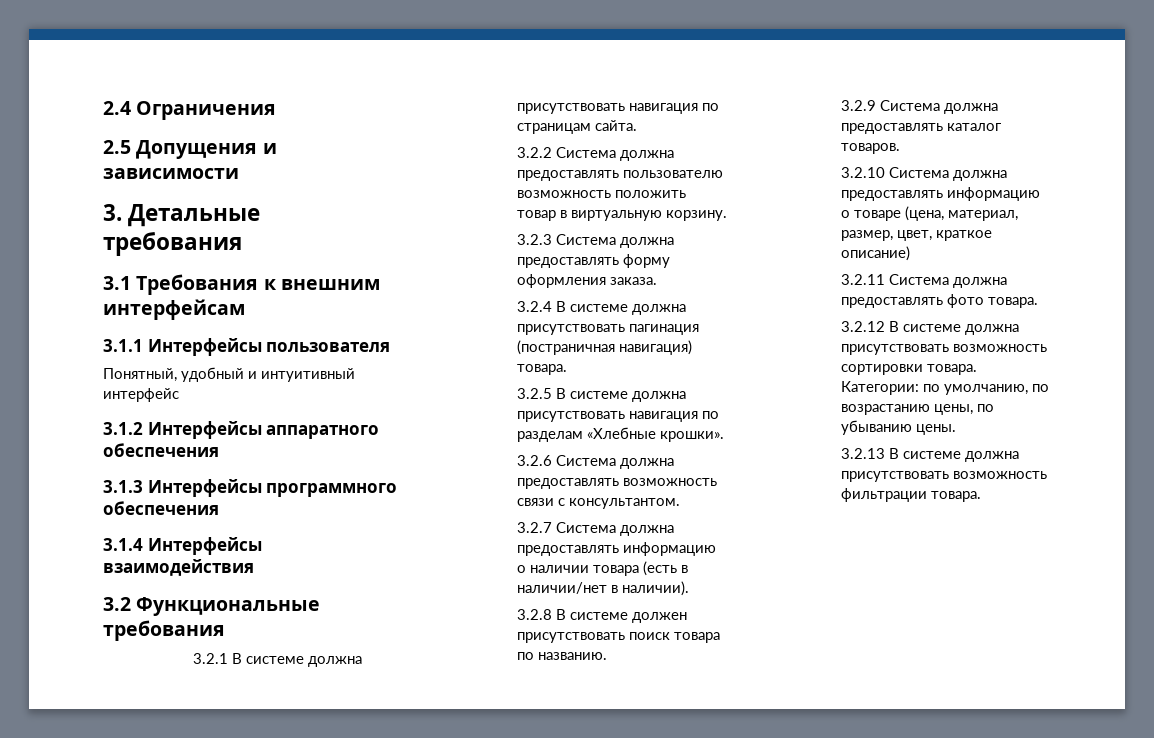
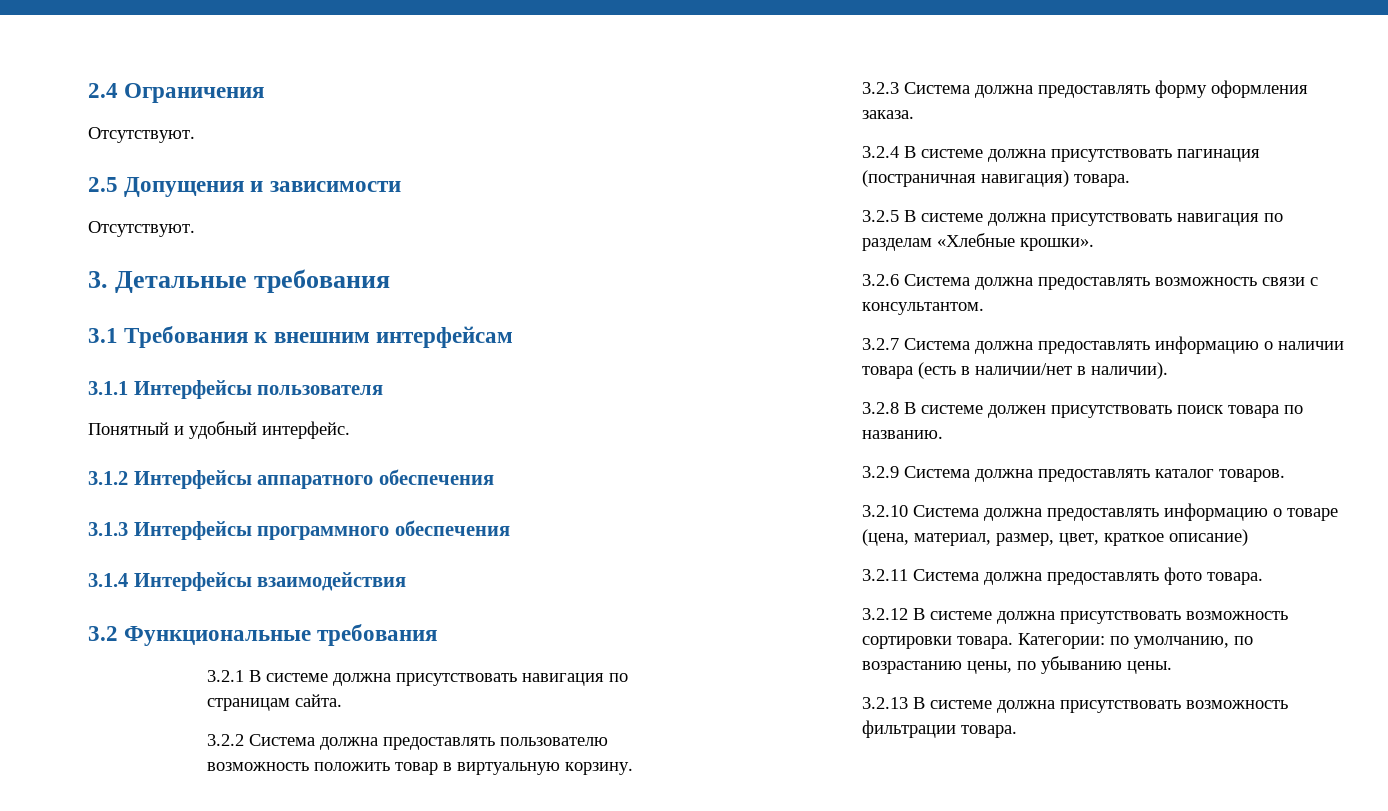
(277, 110) none -> [88,127,195,143] // Отсутствуют.
(239, 173) none -> [88,221,195,237] // Отсутствуют.
[103,367,355,382] [103,388,179,402] Понятный, удобный и интуитивный интерфейс -> [88,421,350,439] Понятный и удобный интерфейс.

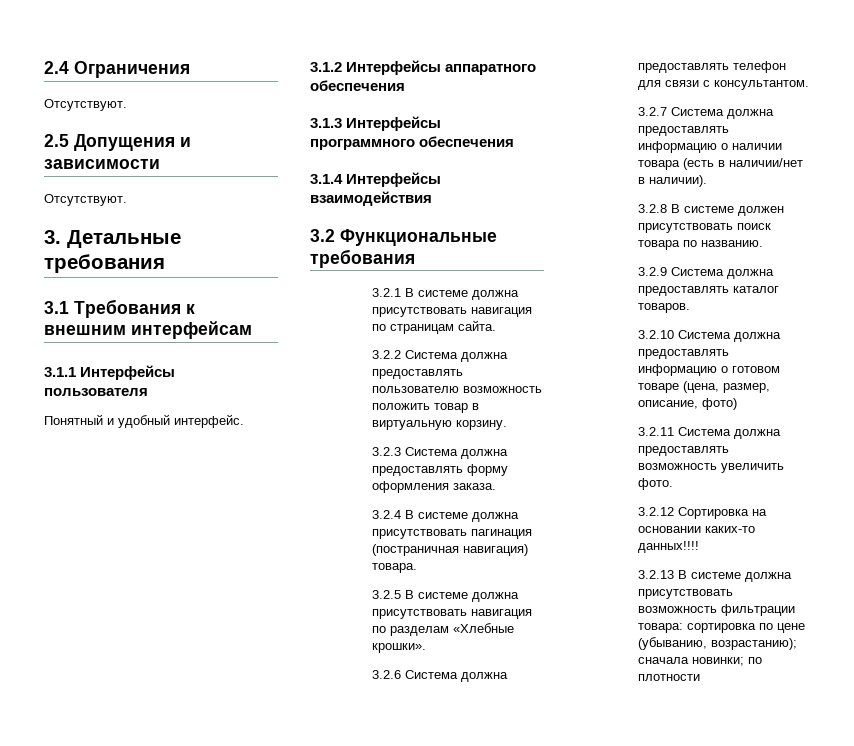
[1154,277,1257,286] возможность -> [732,61,786,73] [637,80,661,90] телефон для
(1282, 512) none -> [731,366,780,373] готовом
[913,529,1248,546] материал, размер, цвет, краткое описание) -> [722,383,770,393] [637,398,737,410] размер, описание, фото)
[1163,567,1263,585] [861,608,1288,624] [861,633,1253,649] [861,656,1172,674] фото товара. // 3.2.12 В системе должна присутствовать возможность сортировки товара. Категории: по умолчанию, по возрастанию цены, по убыванию цены. -> [637,463,784,473] [637,478,673,490] [637,507,767,519] [637,526,755,533] [637,541,699,553] возможность увеличить фото. // 3.2.12 Сортировка на основании каких-то данных!!!!
[960,725,1017,738] товара. -> [637,623,805,633] [637,637,797,650] [637,657,762,666] [637,674,700,681] товара: сортировка по цене (убыванию, возрастанию); сначала новинки; по плотности

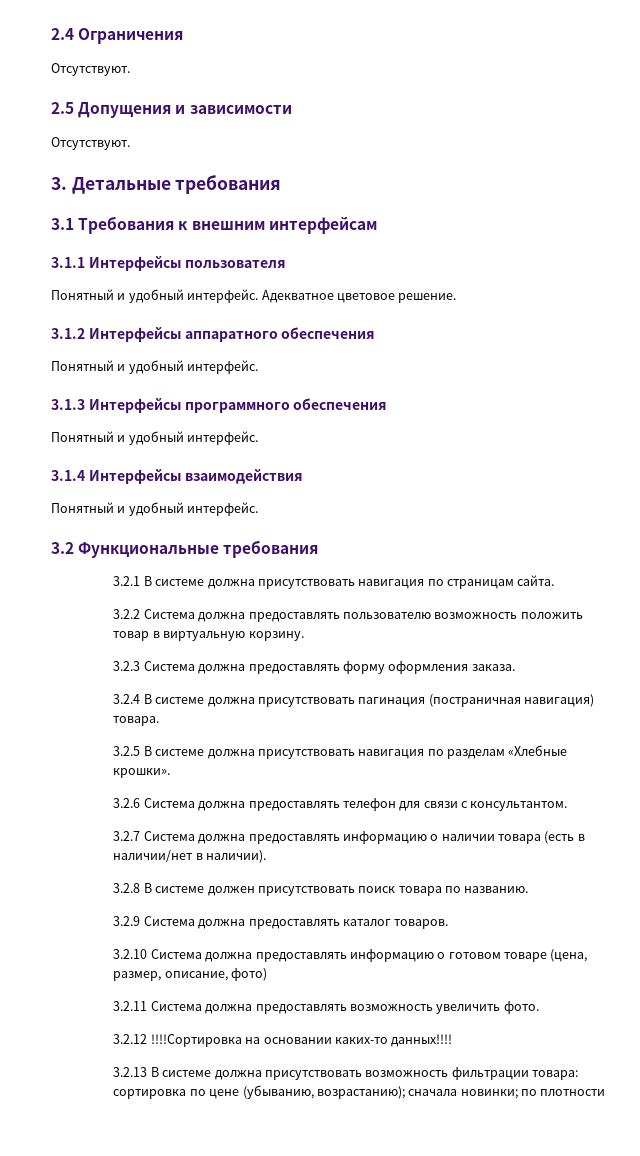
(244, 421) none -> [261,290,457,303] Адекватное цветовое решение.
(405, 85) none -> [51,360,259,374] // Понятный и удобный интерфейс.
(515, 141) none -> [51,431,259,445] // Понятный и удобный интерфейс.
(432, 198) none -> [51,502,259,516] // Понятный и удобный интерфейс.
[677,507,749,519] Сортировка -> [150,1034,242,1047] !!!!Сортировка

